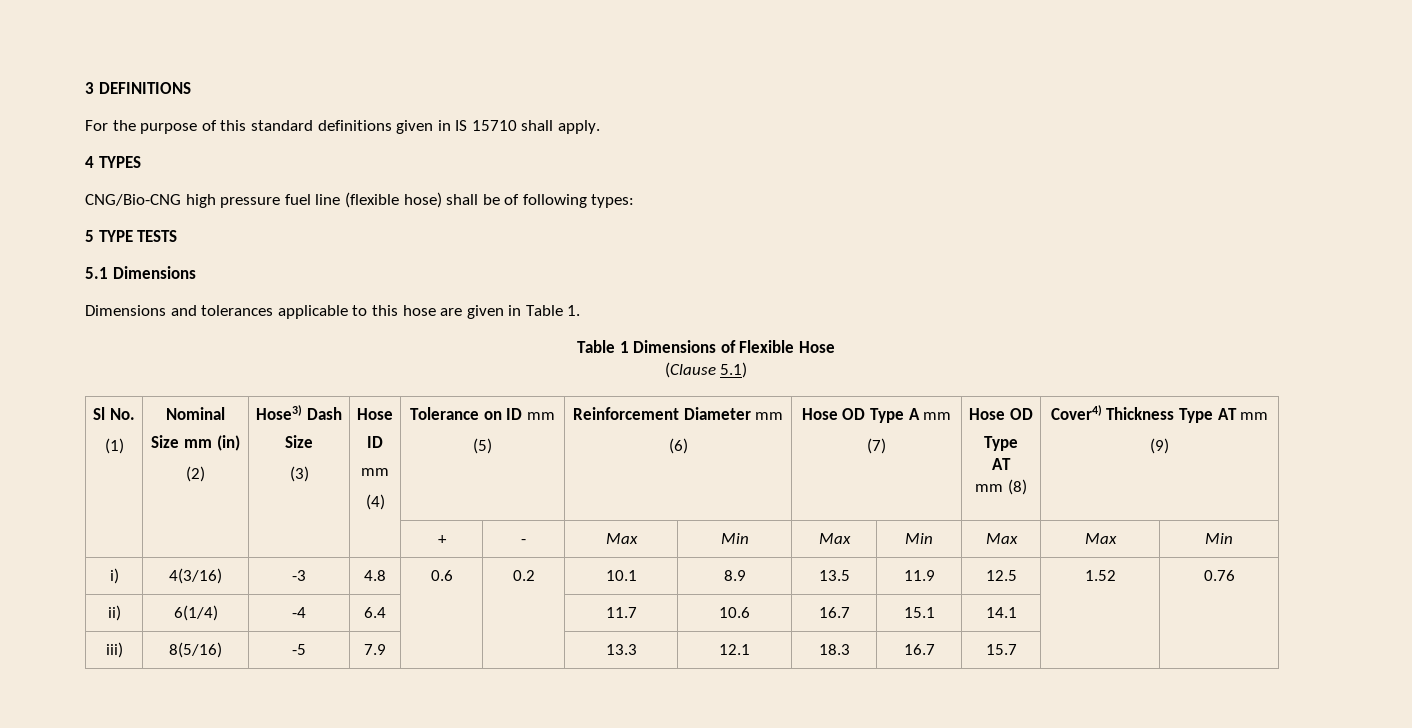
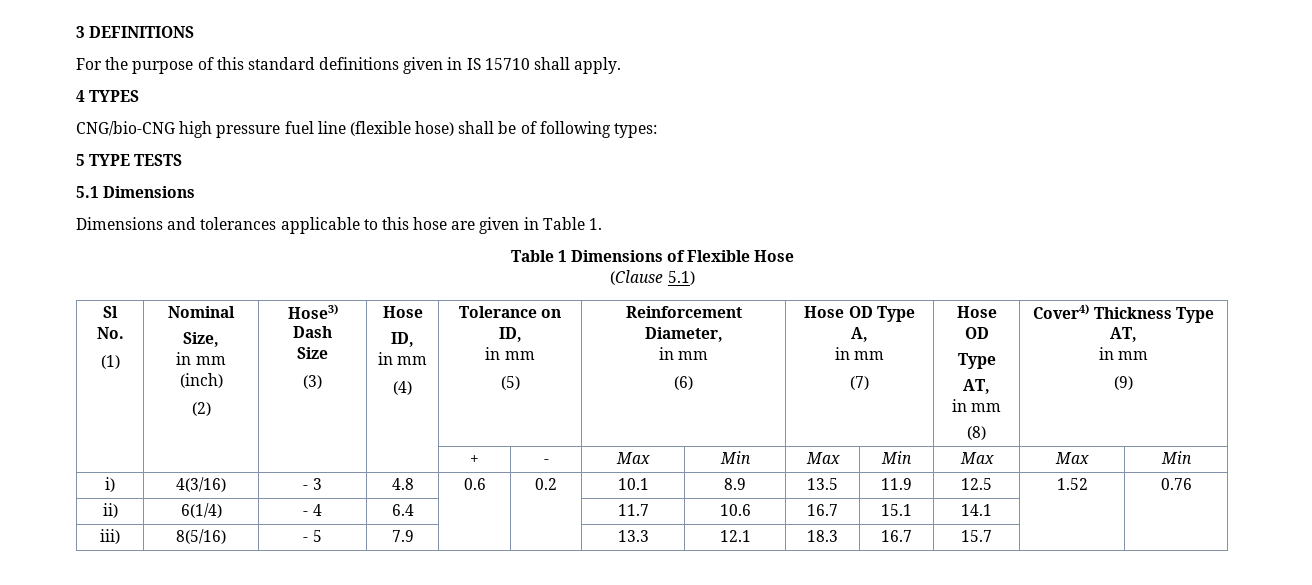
[85,194,181,206] CNG/Bio-CNG -> [76,121,175,136] CNG/bio-CNG
[151,435,240,451] Size mm (in) -> [183,332,219,347] [176,352,226,365] [179,373,223,388] Size, // in mm (inch)
[367,436,383,448] ID // -> [391,332,414,347] [377,352,393,365] ID, // in
[506,408,523,420] ID -> [498,327,522,342] [485,347,501,360] ID, // in
[683,407,751,420] Diameter -> [644,327,723,342] [658,347,674,360] Diameter, // in
[908,408,920,420] A -> [851,327,868,342] [834,347,850,360] A, // in
[992,458,1011,470] [975,484,1004,492] AT // mm -> [963,379,990,394] [951,399,1002,412] AT, // in mm //
[1217,408,1237,420] AT -> [1110,327,1137,342] [1098,347,1114,360] AT, // in
[292,570,306,581] -3 -> [303,478,322,490] - 3
[292,607,306,618] -4 -> [303,504,322,516] - 4
[292,644,306,655] -5 -> [303,530,322,542] - 5

